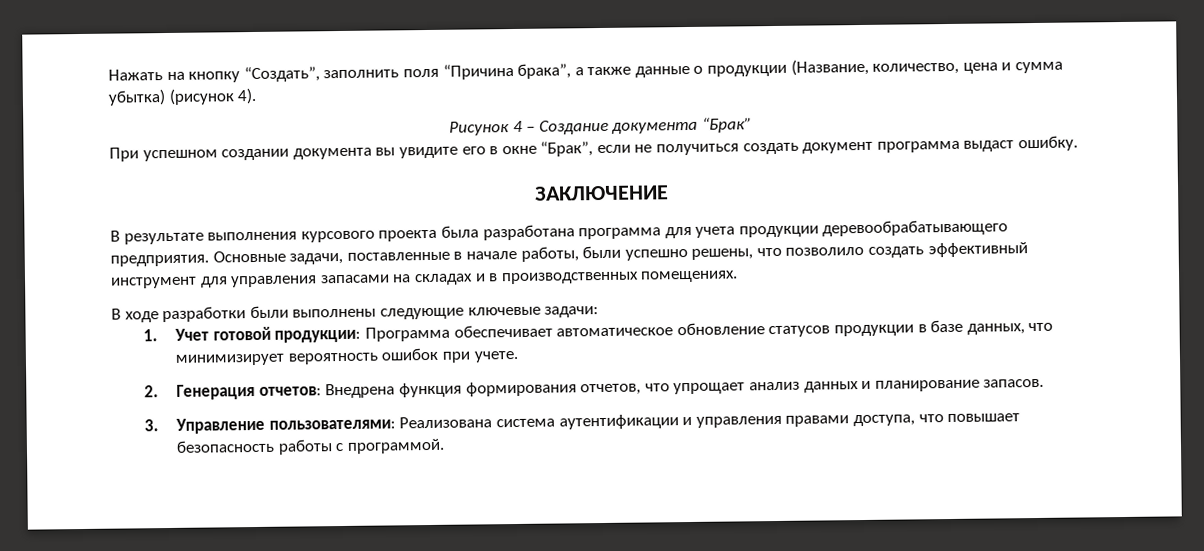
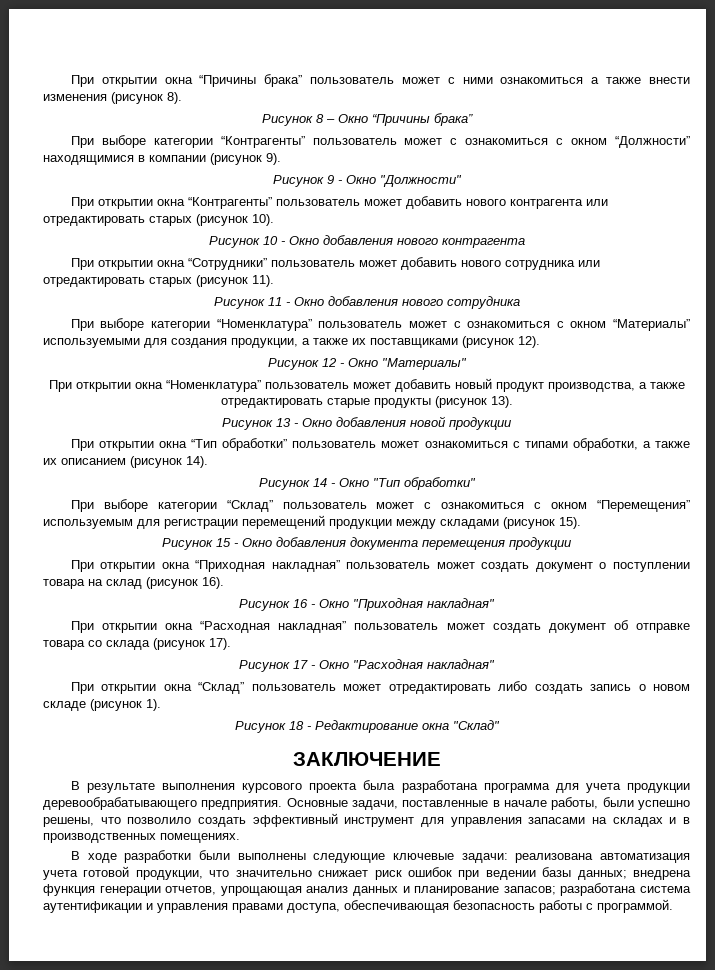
[108,58,1064,83] [108,87,258,106] [449,117,752,136] [109,135,1079,162] Нажать на кнопку “Создать”, заполнить поля “Причина брака”, а также данные о продукции (Название, количество, цена и сумма убытка) (рисунок 4). // Рисунок 4 – Создание документа “Брак” // При успешном создании документа вы увидите его в окне “Брак”, если не получиться создать документ программа выдаст ошибку. -> [70,74,690,87] [43,92,182,104] [261,113,473,126] [70,135,691,148] [43,153,281,165] [272,175,462,187] [70,196,608,209] [43,214,274,226] [208,235,525,248] [70,257,600,270] [43,275,274,287] [213,296,520,309] [70,318,690,331] [43,336,540,348] [267,358,467,370] [48,378,685,392] [220,396,513,408] [222,416,511,430] [70,438,690,451] [43,456,208,468] [258,477,476,490] [70,499,691,512] [43,515,581,529] [162,537,571,550] [70,560,690,572] [43,577,224,589] [239,598,495,611] [70,620,690,633] [43,638,231,650] [239,659,495,672] [70,681,691,694] [43,699,161,711] [234,720,500,733] При открытии окна “Причины брака” пользователь может с ними ознакомиться а также внести изменения (рисунок 8). // Рисунок 8 – Окно “Причины брака” // При выборе категории “Контрагенты” пользователь может с ознакомиться с окном “Должности” находящимися в компании (рисунок 9). // Рисунок 9 - Окно "Должности" // При открытии окна “Контрагенты” пользователь может добавить нового контрагента или отредактировать старых (рисунок 10). // Рисунок 10 - Окно добавления нового контрагента // При открытии окна “Сотрудники” пользователь может добавить нового сотрудника или отредактировать старых (рисунок 11). // Рисунок 11 - Окно добавления нового сотрудника // При выборе категории “Номенклатура” пользователь может с ознакомиться с окном “Материалы” используемыми для создания продукции, а также их поставщиками (рисунок 12). // Рисунок 12 - Окно "Материалы" // При открытии окна “Номенклатура” пользователь может добавить новый продукт производства, а также отредактировать старые продукты (рисунок 13). // Рисунок 13 - Окно добавления новой продукции // При открытии окна “Тип обработки” пользователь может ознакомиться с типами обработки, а также их описанием (рисунок 14). // Рисунок 14 - Окно "Тип обработки" // При выборе категории “Склад” пользователь может с ознакомиться с окном “Перемещения” используемым для регистрации перемещений продукции между складами (рисунок 15). // Рисунок 15 - Окно добавления документа перемещения продукции // При открытии окна “Приходная накладная” пользователь может создать документ о поступлении товара на склад (рисунок 16). // Рисунок 16 - Окно "Приходная накладная" // При открытии окна “Расходная накладная” пользователь может создать документ об отправке товара со склада (рисунок 17). // Рисунок 17 - Окно "Расходная накладная" // При открытии окна “Склад” пользователь может отредактировать либо создать запись о новом складе (рисунок 1). // Рисунок 18 - Редактирование окна "Склад"
[143,319,1054,343] [175,347,518,366] [144,378,1045,400] [144,416,493,434] // 1. Учет готовой продукции: Программа обеспечивает автоматическое обновление статусов продукции в базе данных, что минимизирует вероятность ошибок при учете. // 2. Генерация отчетов: Внедрена функция формирования отчетов, что упрощает анализ данных и планирование запасов. // 3. Управление пользователями: Реализована -> [515,853,690,863] [43,866,691,880] [43,883,637,896] реализована автоматизация учета готовой продукции, что значительно снижает риск ошибок при ведении базы данных; внедрена функция генерации отчетов, упрощающая анализ данных и планирование запасов; разработана
[918,413,1021,423] что повышает -> [344,900,449,913] обеспечивающая

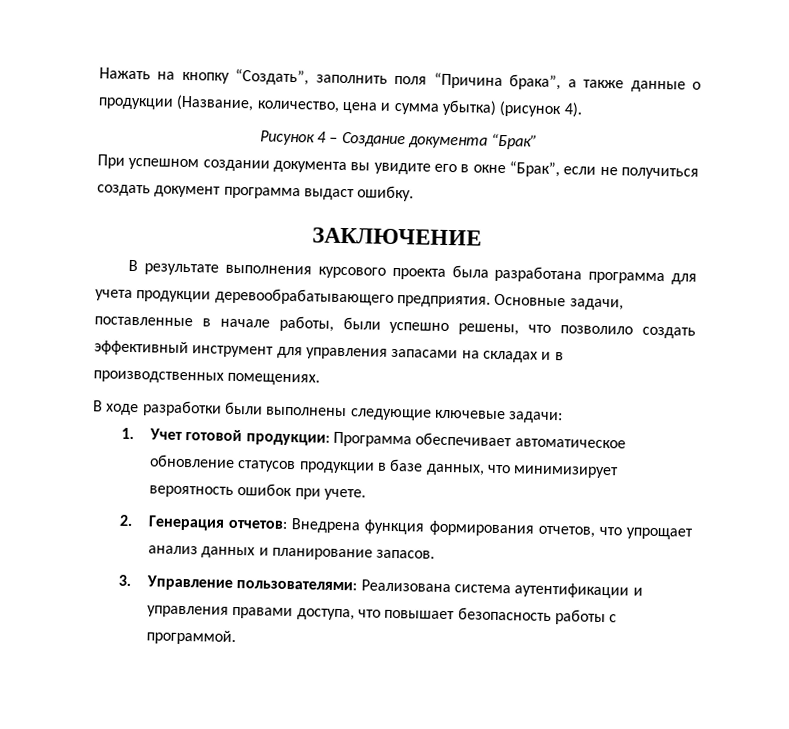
[70,74,690,87] [43,92,182,104] [261,113,473,126] [70,135,691,148] [43,153,281,165] [272,175,462,187] [70,196,608,209] [43,214,274,226] [208,235,525,248] [70,257,600,270] [43,275,274,287] [213,296,520,309] [70,318,690,331] [43,336,540,348] [267,358,467,370] [48,378,685,392] [220,396,513,408] [222,416,511,430] [70,438,690,451] [43,456,208,468] [258,477,476,490] [70,499,691,512] [43,515,581,529] [162,537,571,550] [70,560,690,572] [43,577,224,589] [239,598,495,611] [70,620,690,633] [43,638,231,650] [239,659,495,672] [70,681,691,694] [43,699,161,711] [234,720,500,733] При открытии окна “Причины брака” пользователь может с ними ознакомиться а также внести изменения (рисунок 8). // Рисунок 8 – Окно “Причины брака” // При выборе категории “Контрагенты” пользователь может с ознакомиться с окном “Должности” находящимися в компании (рисунок 9). // Рисунок 9 - Окно "Должности" // При открытии окна “Контрагенты” пользователь может добавить нового контрагента или отредактировать старых (рисунок 10). // Рисунок 10 - Окно добавления нового контрагента // При открытии окна “Сотрудники” пользователь может добавить нового сотрудника или отредактировать старых (рисунок 11). // Рисунок 11 - Окно добавления нового сотрудника // При выборе категории “Номенклатура” пользователь может с ознакомиться с окном “Материалы” используемыми для создания продукции, а также их поставщиками (рисунок 12). // Рисунок 12 - Окно "Материалы" // При открытии окна “Номенклатура” пользователь может добавить новый продукт производства, а также отредактировать старые продукты (рисунок 13). // Рисунок 13 - Окно добавления новой продукции // При открытии окна “Тип обработки” пользователь может ознакомиться с типами обработки, а также их описанием (рисунок 14). // Рисунок 14 - Окно "Тип обработки" // При выборе категории “Склад” пользователь может с ознакомиться с окном “Перемещения” используемым для регистрации перемещений продукции между складами (рисунок 15). // Рисунок 15 - Окно добавления документа перемещения продукции // При открытии окна “Приходная накладная” пользователь может создать документ о поступлении товара на склад (рисунок 16). // Рисунок 16 - Окно "Приходная накладная" // При открытии окна “Расходная накладная” пользователь может создать документ об отправке товара со склада (рисунок 17). // Рисунок 17 - Окно "Расходная накладная" // При открытии окна “Склад” пользователь может отредактировать либо создать запись о новом складе (рисунок 1). // Рисунок 18 - Редактирование окна "Склад" -> [99,67,701,93] [98,94,583,118] [259,130,539,150] [97,154,699,180] [97,184,415,202] Нажать на кнопку “Создать”, заполнить поля “Причина брака”, а также данные о продукции (Название, количество, цена и сумма убытка) (рисунок 4). // Рисунок 4 – Создание документа “Брак” // При успешном создании документа вы увидите его в окне “Брак”, если не получиться создать документ программа выдаст ошибку.
[515,853,690,863] [43,866,691,880] [43,883,637,896] реализована автоматизация учета готовой продукции, что значительно снижает риск ошибок при ведении базы данных; внедрена функция генерации отчетов, упрощающая анализ данных и планирование запасов; разработана -> [120,427,626,449] [149,454,620,479] [148,483,366,501] [118,514,694,540] [147,545,436,561] [117,574,451,593] // 1. Учет готовой продукции: Программа обеспечивает автоматическое обновление статусов продукции в базе данных, что минимизирует вероятность ошибок при учете. // 2. Генерация отчетов: Внедрена функция формирования отчетов, что упрощает анализ данных и планирование запасов. // 3. Управление пользователями: Реализована
[344,900,449,913] обеспечивающая -> [357,609,456,620] что повышает

